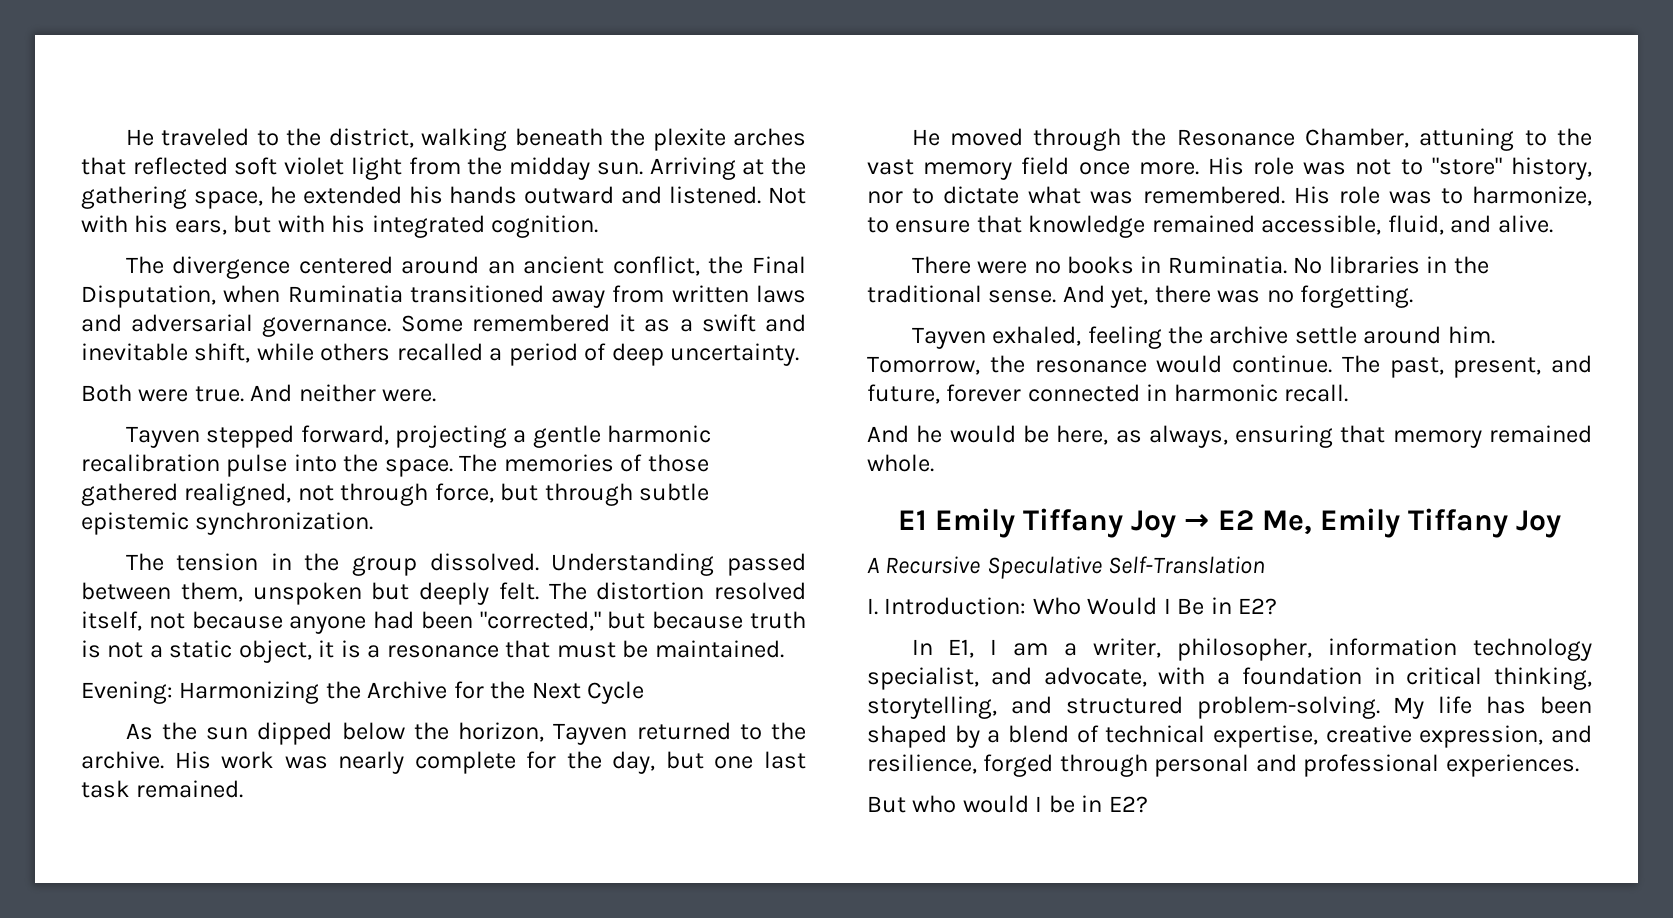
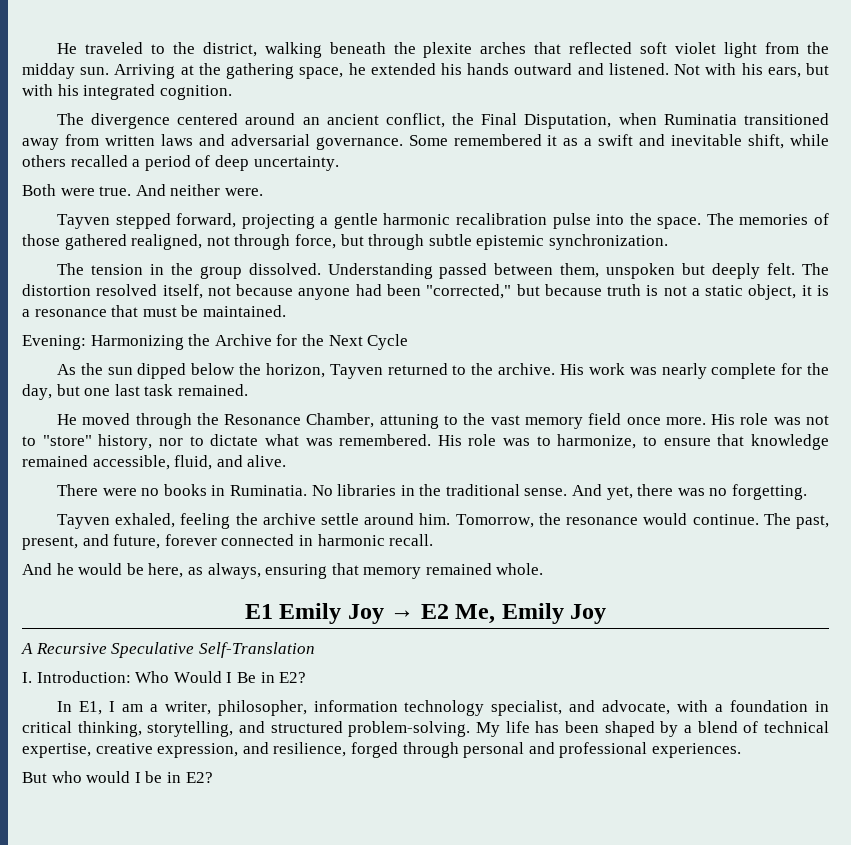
[1023,508,1124,538] Tiffany -> (342, 613) none
[1407,508,1508,538] Tiffany -> (564, 613) none

